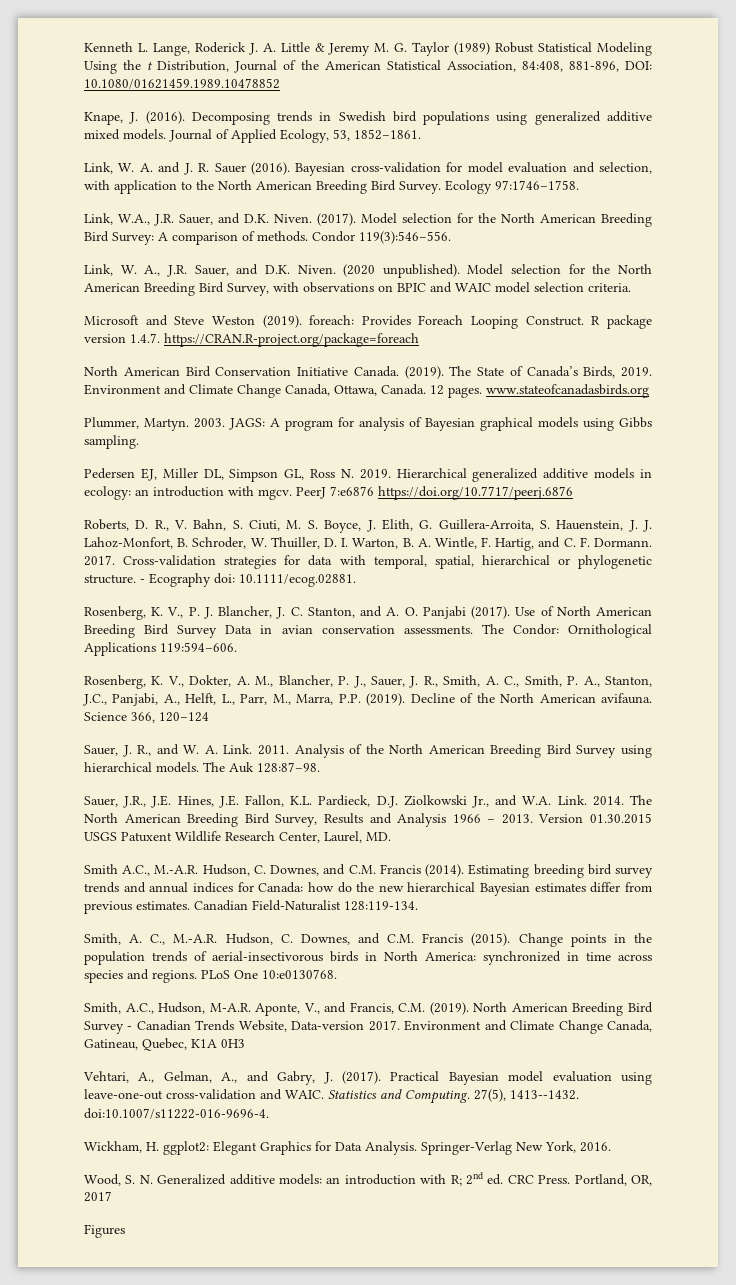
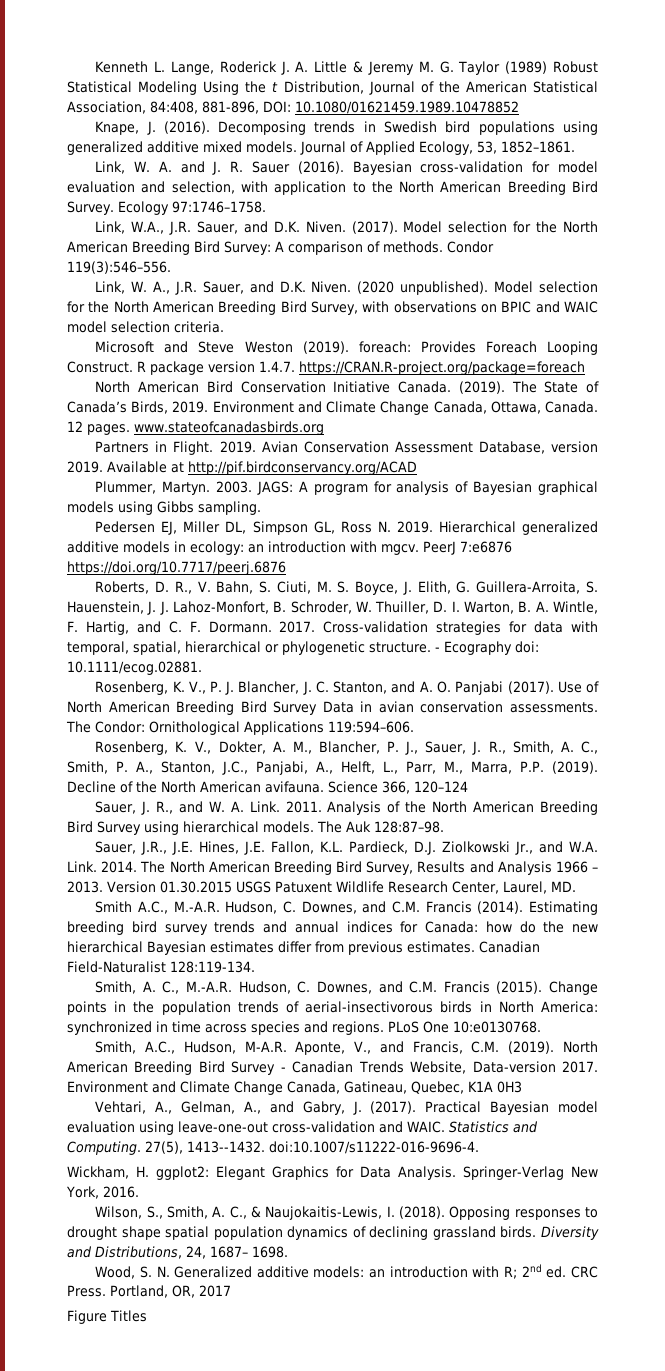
(649, 391) none -> [95,441,598,455] [67,461,417,475] // Partners in Flight. 2019. Avian Conservation Assessment Database, version 2019. Available at http://pif.birdconservancy.org/ACAD
(611, 1147) none -> [95,1206,598,1220] [67,1226,599,1240] [67,1246,288,1259] // Wilson, S., Smith, A. C., & Naujokaitis‐Lewis, I. (2018). Opposing responses to drought shape spatial population dynamics of declining grassland birds. Diversity and Distributions, 24, 1687– 1698.
[84,1224,125,1238] Figures -> [67,1310,147,1324] Figure Titles

